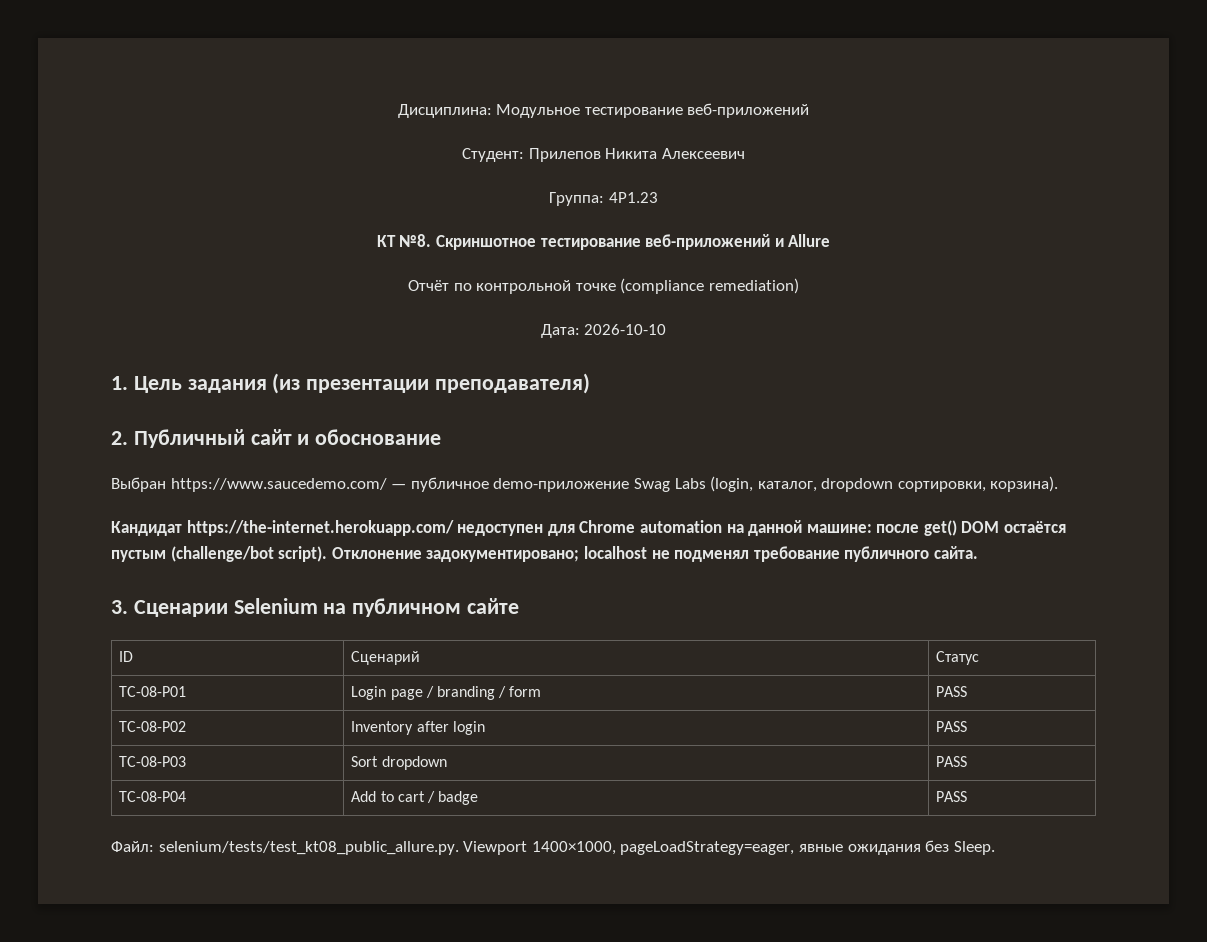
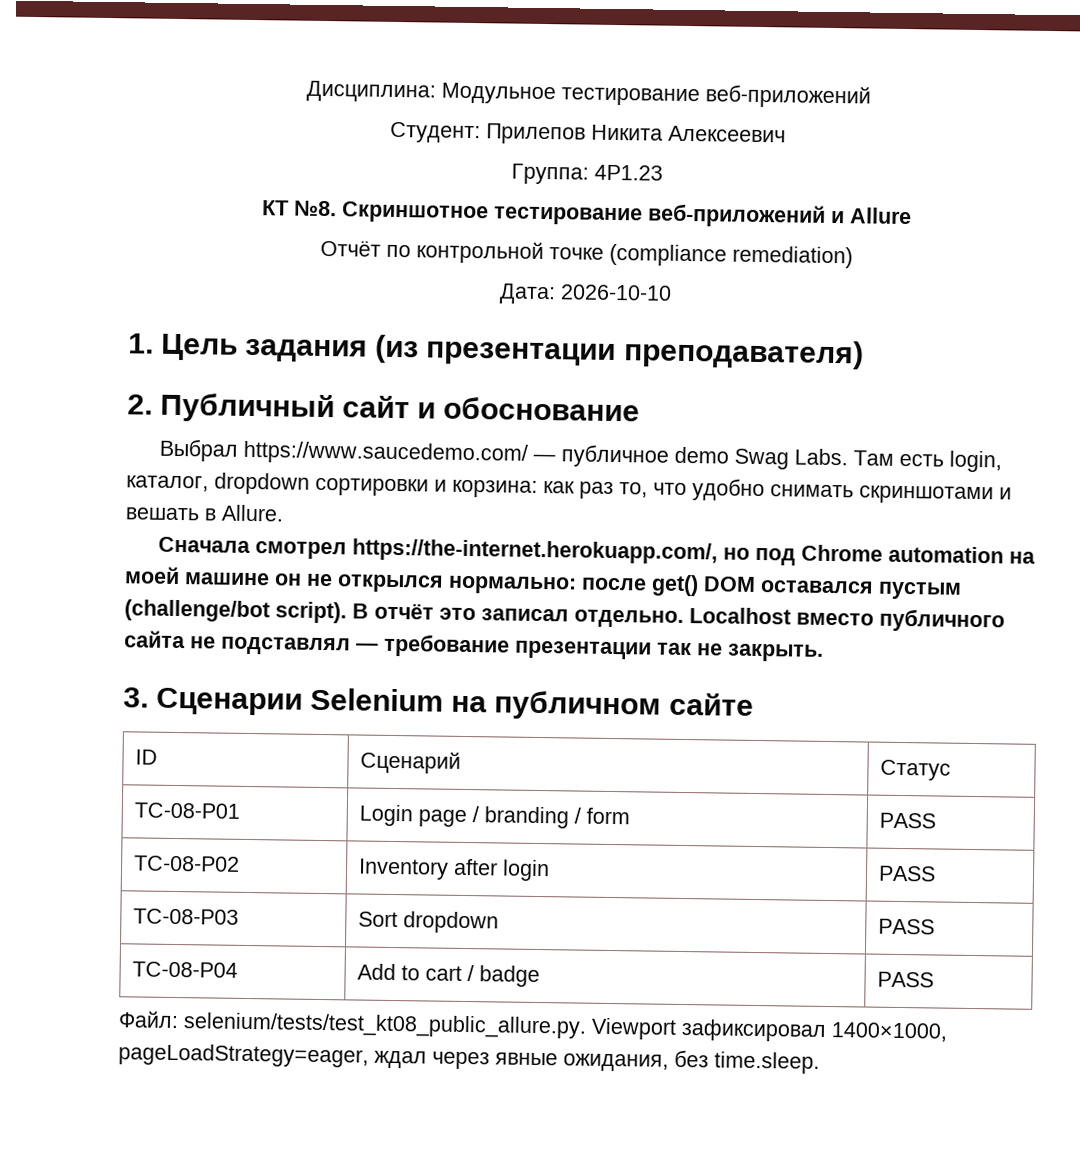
[111,477,166,492] Выбран -> [159,438,239,462] Выбрал
[493,476,1059,492] [111,520,872,536] demo-приложение Swag Labs (login, каталог, dropdown сортировки, корзина). // Кандидат https://the-internet.herokuapp.com/ недоступен для Chrome automation на данной машине: -> [674,446,1003,473] [126,472,1012,505] [125,504,284,522] [158,536,1037,566] [124,566,577,595] demo Swag Labs. Там есть login, каталог, dropdown сортировки и корзина: как раз то, что удобно снимать скриншотами и вешать в Allure. // Сначала смотрел https://the-internet.herokuapp.com/, но под Chrome automation на моей машине он не открылся нормально:
[1004,521,1067,533] остаётся -> [760,580,874,594] оставался
[331,546,978,562] Отклонение задокументировано; localhost не подменял требование публичного сайта. -> [352,602,1005,633] [124,630,824,662] В отчёт это записал отдельно. Localhost вместо публичного сайта не подставлял — требование презентации так не закрыть.
(528, 848) none -> [681,1018,826,1042] зафиксировал
[798,840,995,855] явные ожидания без Sleep. -> [374,1049,820,1074] ждал через явные ожидания, без time.sleep.

